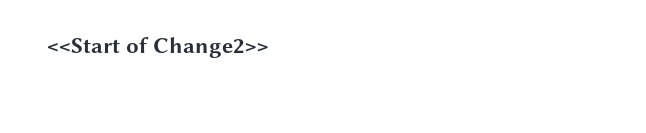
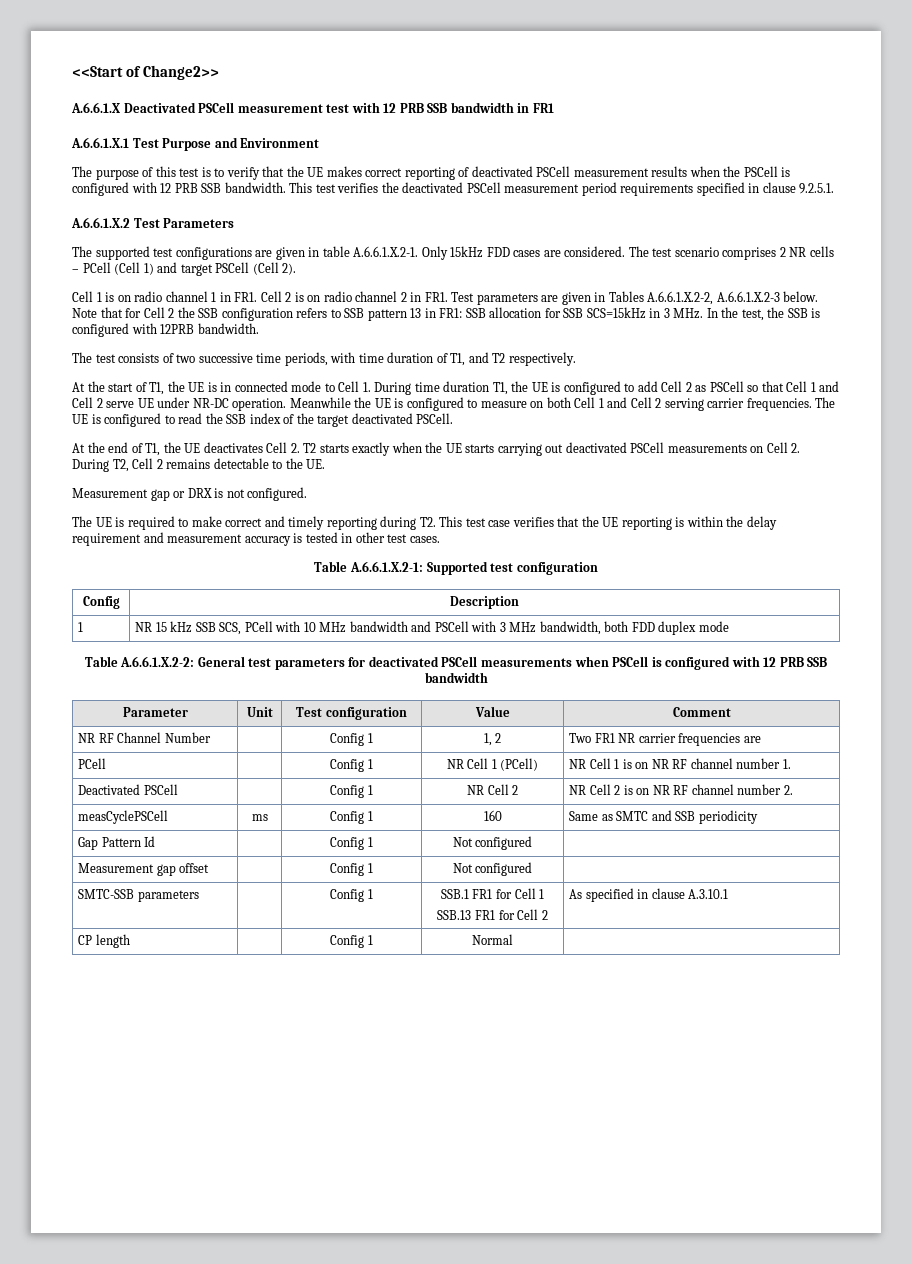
(270, 47) none -> [71,102,554,113] [71,137,320,151] [72,166,791,180] [72,182,835,196] [71,217,235,228] [72,246,834,260] [72,262,297,276] [72,291,819,305] [72,307,821,321] [72,323,259,337] [72,352,576,366] [72,381,840,395] [72,397,836,411] [72,413,454,427] [72,442,801,456] [72,458,326,472] [72,487,308,501] [72,516,777,530] [72,532,440,546] [314,561,598,575] [82,596,120,609] [450,596,519,609] [78,622,84,632] [135,621,729,635] [84,656,828,670] [424,672,488,683] [122,707,188,717] [246,707,273,717] [296,707,407,720] [474,706,510,717] [672,707,731,717] [78,732,211,743] [330,733,373,746] [483,733,502,746] [569,733,761,746] [78,758,107,769] [330,759,373,772] [446,758,539,771] [569,758,791,769] [78,784,178,795] [330,785,373,798] [466,784,519,795] [569,784,793,795] [78,810,169,824] [251,814,268,821] [330,811,373,824] [483,810,502,821] [569,810,758,824] [78,836,156,850] [330,837,373,850] [452,836,533,850] [78,863,210,876] [330,863,373,876] [452,862,533,876] [78,889,199,902] [330,889,373,902] [440,888,545,899] [437,909,548,920] [569,888,729,902] [78,934,130,948] [330,935,373,948] [472,934,513,945] // A.6.6.1.X Deactivated PSCell measurement test with 12 PRB SSB bandwidth in FR1 // A.6.6.1.X.1 Test Purpose and Environment // The purpose of this test is to verify that the UE makes correct reporting of deactivated PSCell measurement results when the PSCell is configured with 12 PRB SSB bandwidth. This test verifies the deactivated PSCell measurement period requirements specified in clause 9.2.5.1. // A.6.6.1.X.2 Test Parameters // The supported test configurations are given in table A.6.6.1.X.2-1. Only 15kHz FDD cases are considered. The test scenario comprises 2 NR cells – PCell (Cell 1) and target PSCell (Cell 2). // Cell 1 is on radio channel 1 in FR1. Cell 2 is on radio channel 2 in FR1. Test parameters are given in Tables A.6.6.1.X.2-2, A.6.6.1.X.2-3 below. Note that for Cell 2 the SSB configuration refers to SSB pattern 13 in FR1: SSB allocation for SSB SCS=15kHz in 3 MHz. In the test, the SSB is configured with 12PRB bandwidth. // The test consists of two successive time periods, with time duration of T1, and T2 respectively. // At the start of T1, the UE is in connected mode to Cell 1. During time duration T1, the UE is configured to add Cell 2 as PSCell so that Cell 1 and Cell 2 serve UE under NR-DC operation. Meanwhile the UE is configured to measure on both Cell 1 and Cell 2 serving carrier frequencies. The UE is configured to read the SSB index of the target deactivated PSCell. // At the end of T1, the UE deactivates Cell 2. T2 starts exactly when the UE starts carrying out deactivated PSCell measurements on Cell 2. During T2, Cell 2 remains detectable to the UE. // Measurement gap or DRX is not configured. // The UE is required to make correct and timely reporting during T2. This test case verifies that the UE reporting is within the delay requirement and measurement accuracy is tested in other test cases. // Table A.6.6.1.X.2-1: Supported test configuration // Config | Description // 1 | NR 15 kHz SSB SCS, PCell with 10 MHz bandwidth and PSCell with 3 MHz bandwidth, both FDD duplex mode // Table A.6.6.1.X.2-2: General test parameters for deactivated PSCell measurements when PSCell is configured with 12 PRB SSB bandwidth // Parameter | Unit | Test configuration | Value | Comment // NR RF Channel Number | | Config 1 | 1, 2 | Two FR1 NR carrier frequencies are // PCell | | Config 1 | NR Cell 1 (PCell) | NR Cell 1 is on NR RF channel number 1. // Deactivated PSCell | | Config 1 | NR Cell 2 | NR Cell 2 is on NR RF channel number 2. // measCyclePSCell | ms | Config 1 | 160 | Same as SMTC and SSB periodicity // Gap Pattern Id | | Config 1 | Not configured | // Measurement gap offset | | Config 1 | Not configured | // SMTC-SSB parameters | | Config 1 | SSB.1 FR1 for Cell 1 // SSB.13 FR1 for Cell 2 | As specified in clause A.3.10.1 // CP length | | Config 1 | Normal |

